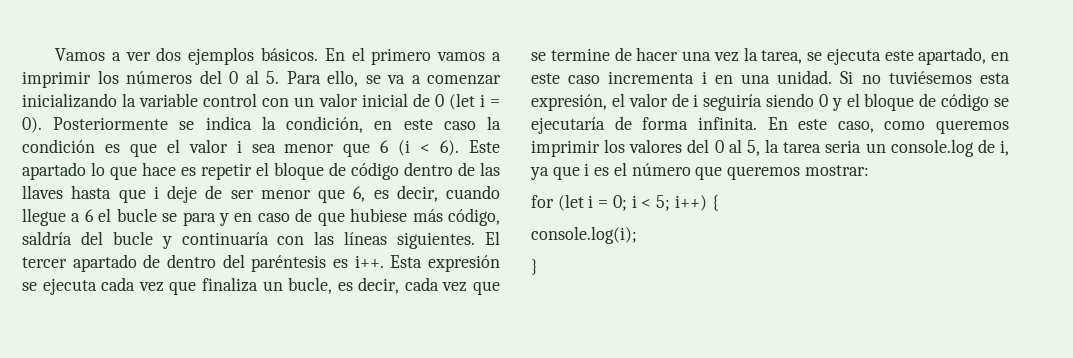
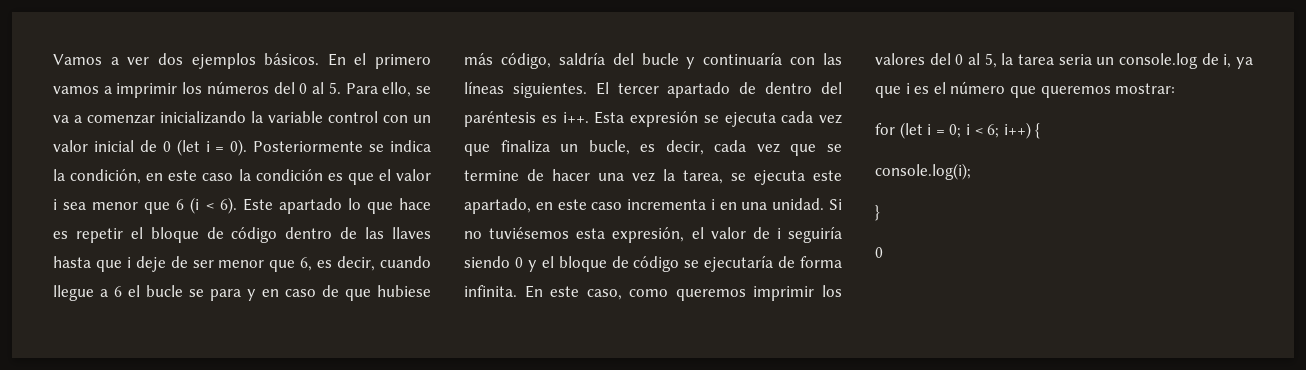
[656,195,671,211] 5; -> [987,124,1000,138] 6;
(538, 267) none -> [875,247,883,258] // 0

